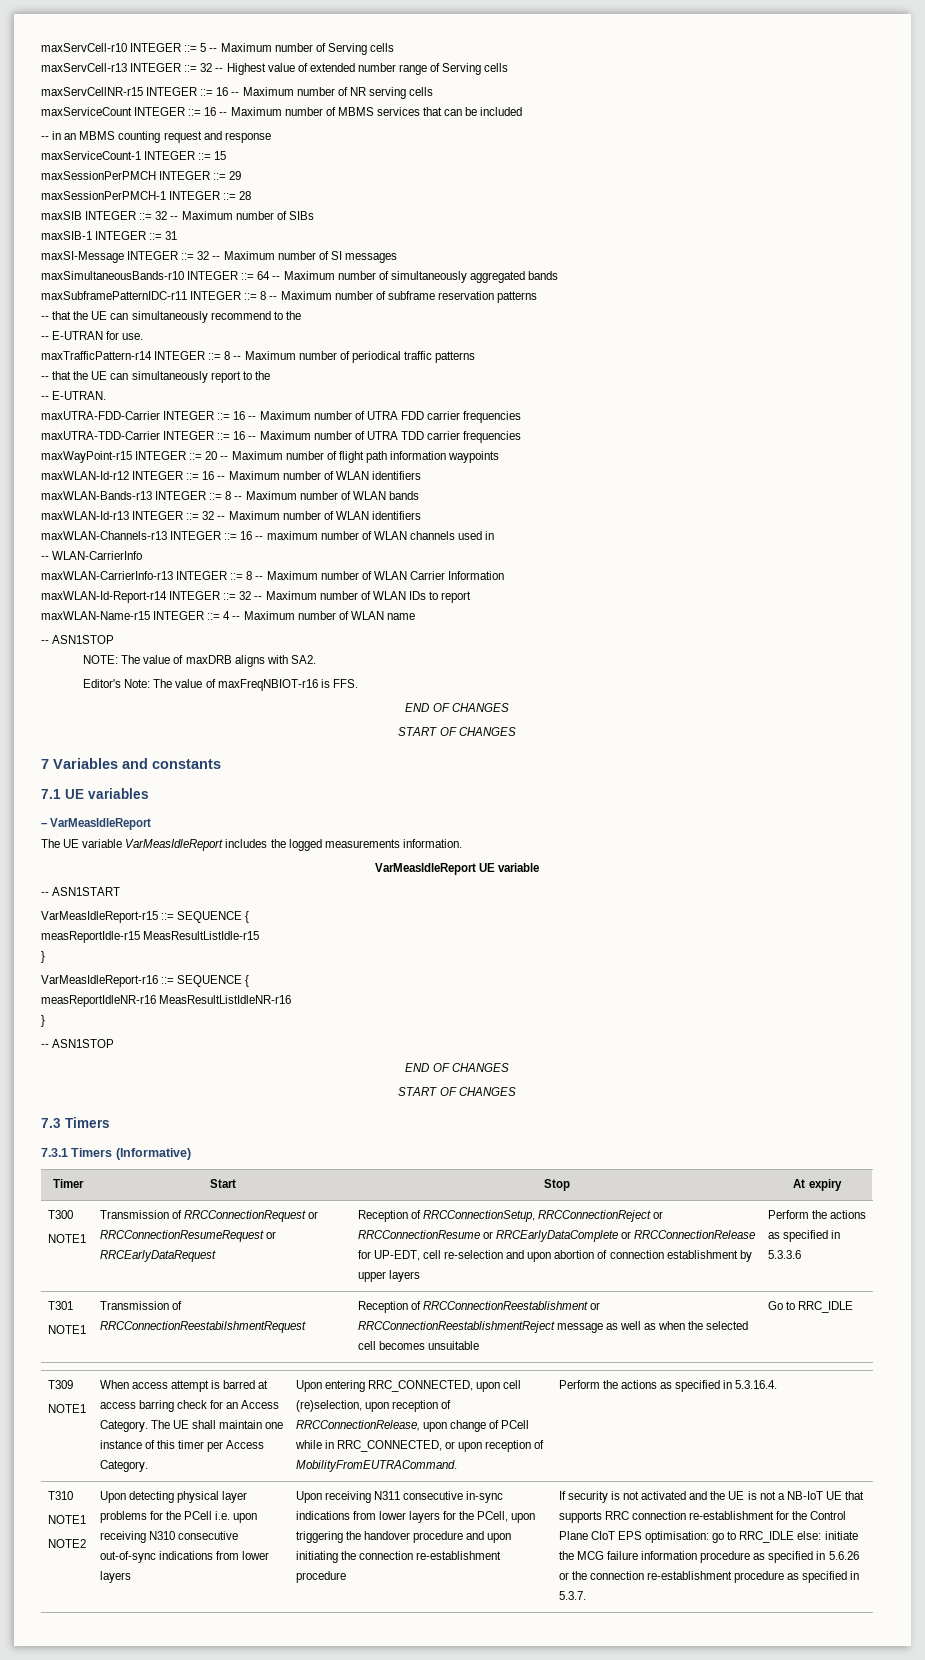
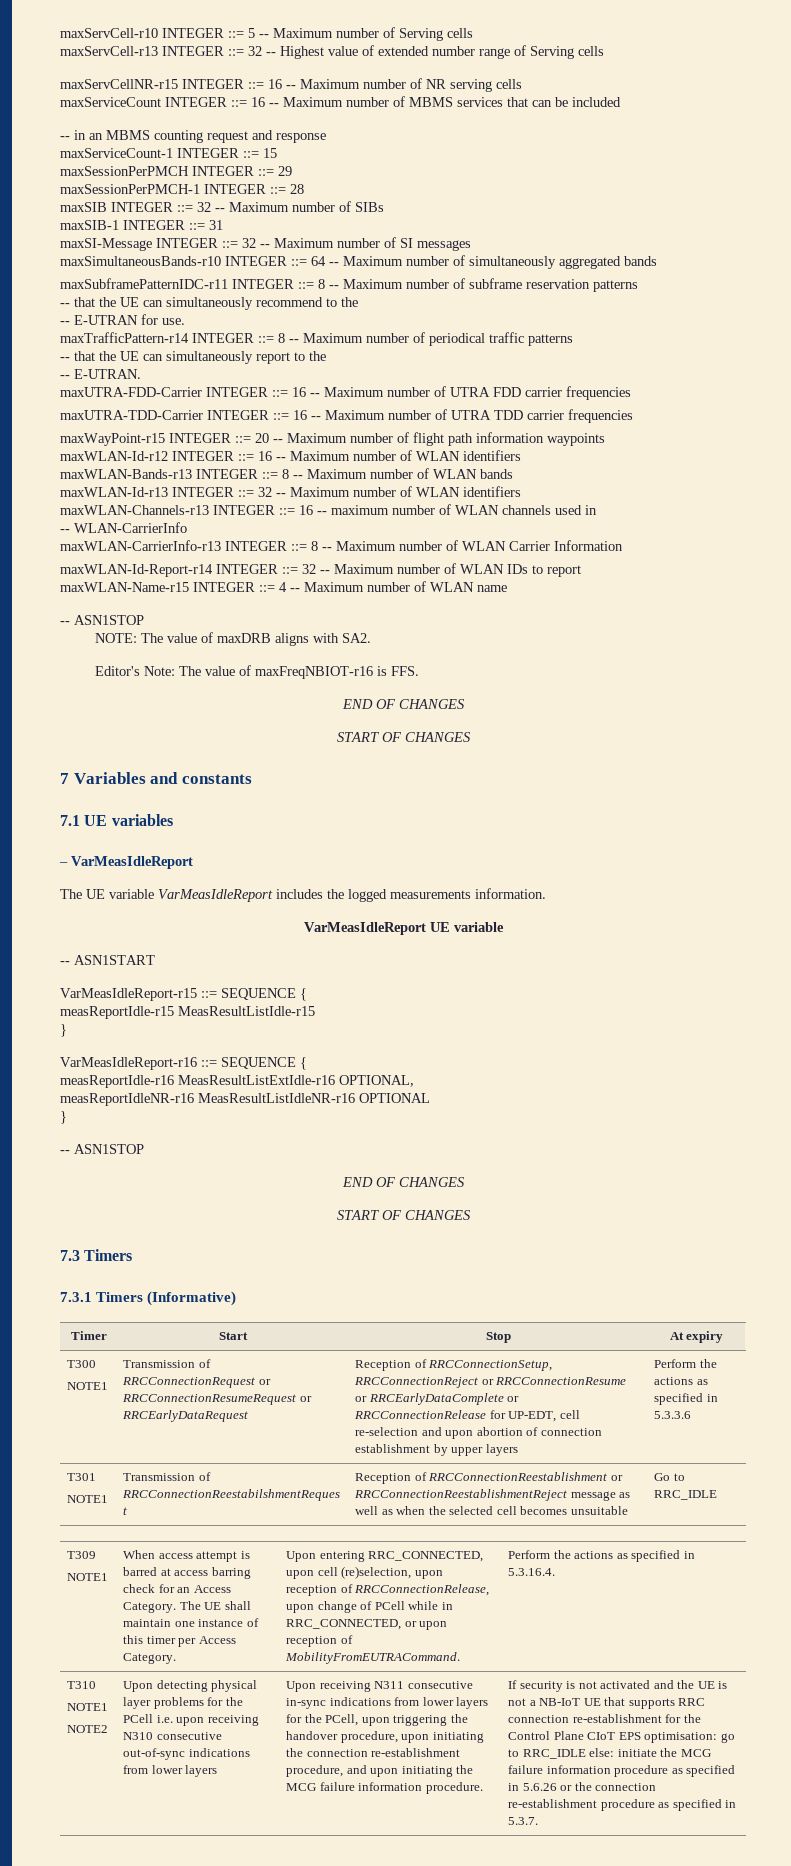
(250, 981) none -> [60,1075,414,1088] // measReportIdle-r16 MeasResultListExtIdle-r16 OPTIONAL,
(292, 999) none -> [359,1093,430,1103] OPTIONAL
[413,1531,485,1543] procedure and -> [340,1731,398,1743] procedure,
[295,1571,346,1583] procedure -> [286,1765,474,1777] [286,1782,483,1794] procedure, and upon initiating the MCG failure information procedure.

